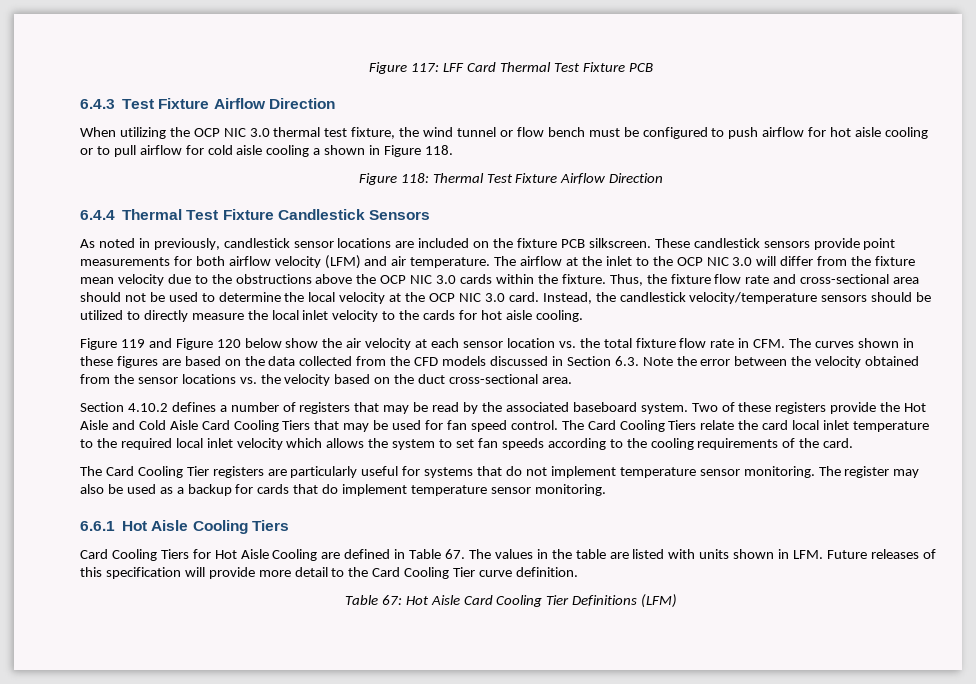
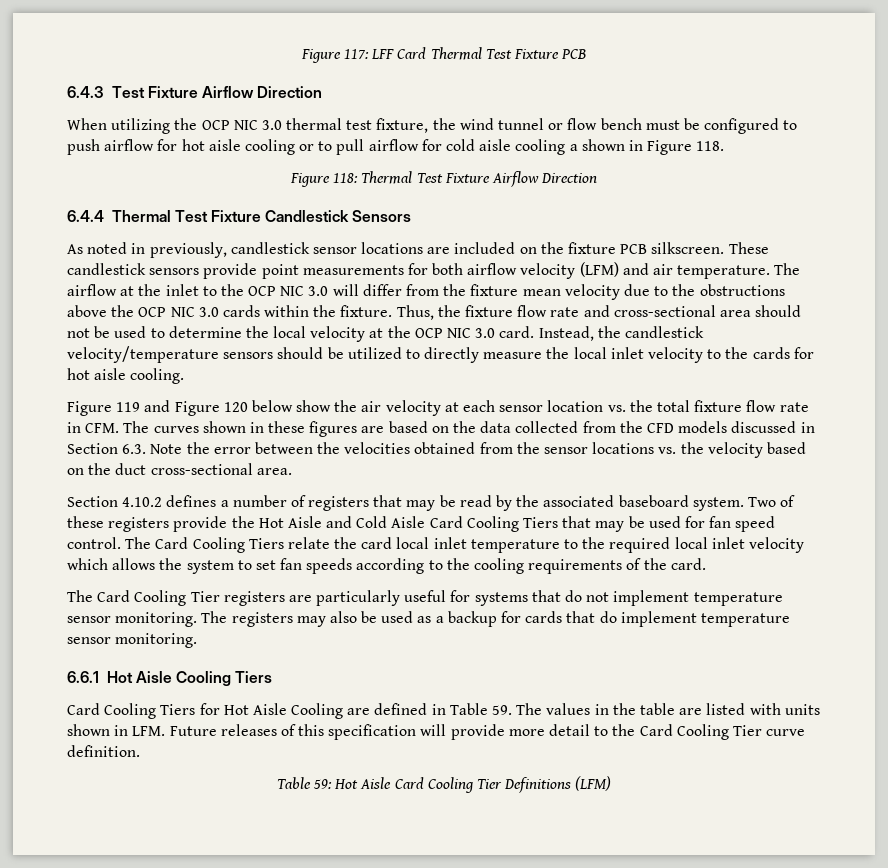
[815,356,862,368] velocity -> [344,442,411,454] velocities
[844,466,890,478] register -> [231,612,293,627] registers
[445,549,466,559] 67. -> [492,705,513,715] 59.
[381,595,402,605] 67: -> [312,779,332,789] 59:

